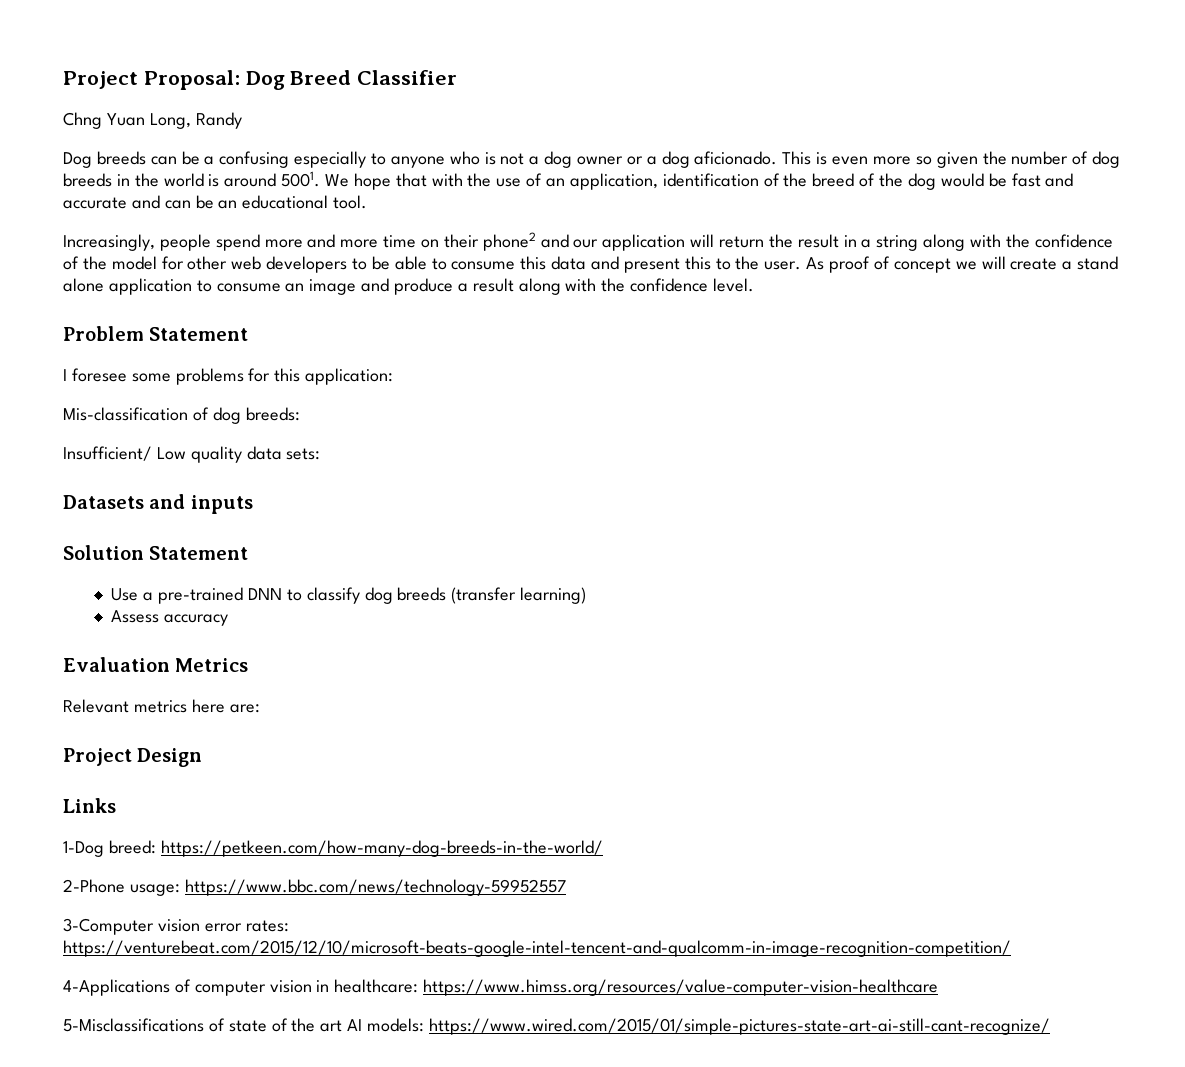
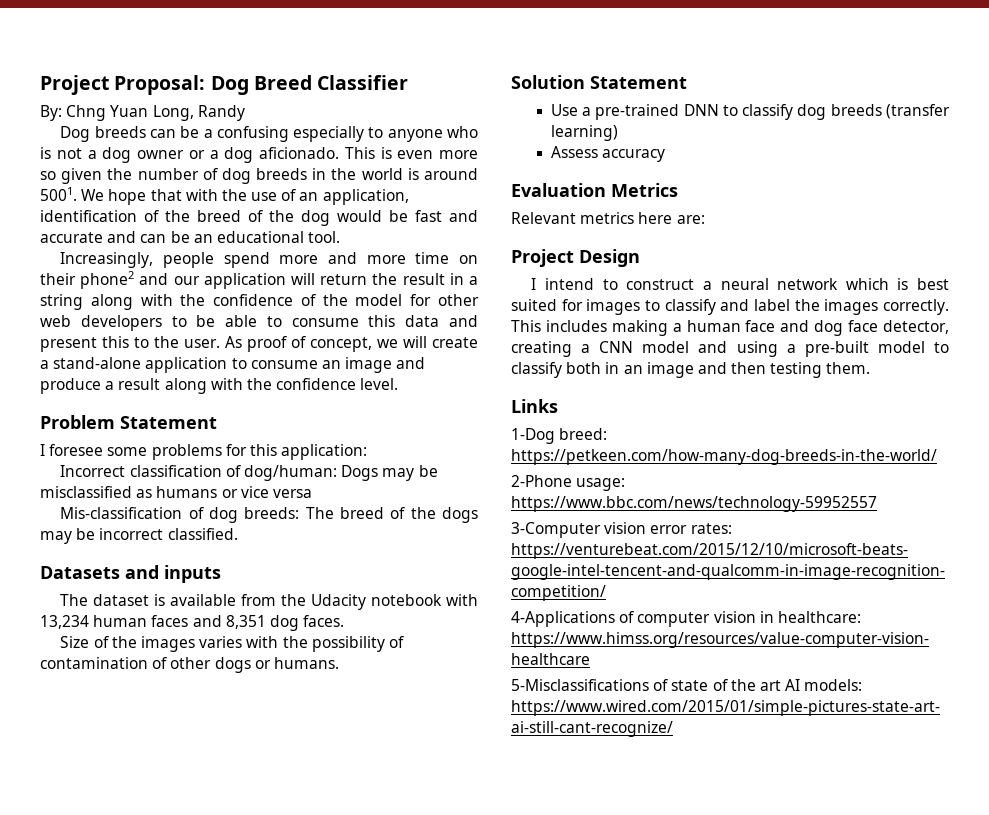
(458, 77) none -> [40,105,62,121] By:
[893,258,951,273] concept -> [310,337,372,352] concept,
[1077,256,1119,270] [63,278,104,292] stand alone -> [53,357,142,369] stand-alone
[63,407,300,424] [63,446,321,463] [63,494,253,514] Mis-classification of dog breeds: // Insufficient/ Low quality data sets: // Datasets and inputs -> [60,465,438,481] [40,486,312,498] [60,507,478,523] [40,528,238,544] [40,565,221,583] [60,594,478,610] [40,615,345,631] [60,636,404,652] [40,657,339,673] Incorrect classification of dog/human: Dogs may be misclassified as humans or vice versa // Mis-classification of dog breeds: The breed of the dogs may be incorrect classified. // Datasets and inputs // The dataset is available from the Udacity notebook with 13,234 human faces and 8,351 dog faces. // Size of the images varies with the possibility of contamination of other dogs or humans.
(203, 757) none -> [531,278,950,290] [511,299,949,315] [511,320,950,336] [511,341,949,357] [511,362,871,378] // I intend to construct a neural network which is best suited for images to classify and label the images correctly. This includes making a human face and dog face detector, creating a CNN model and using a pre-built model to classify both in an image and then testing them.

